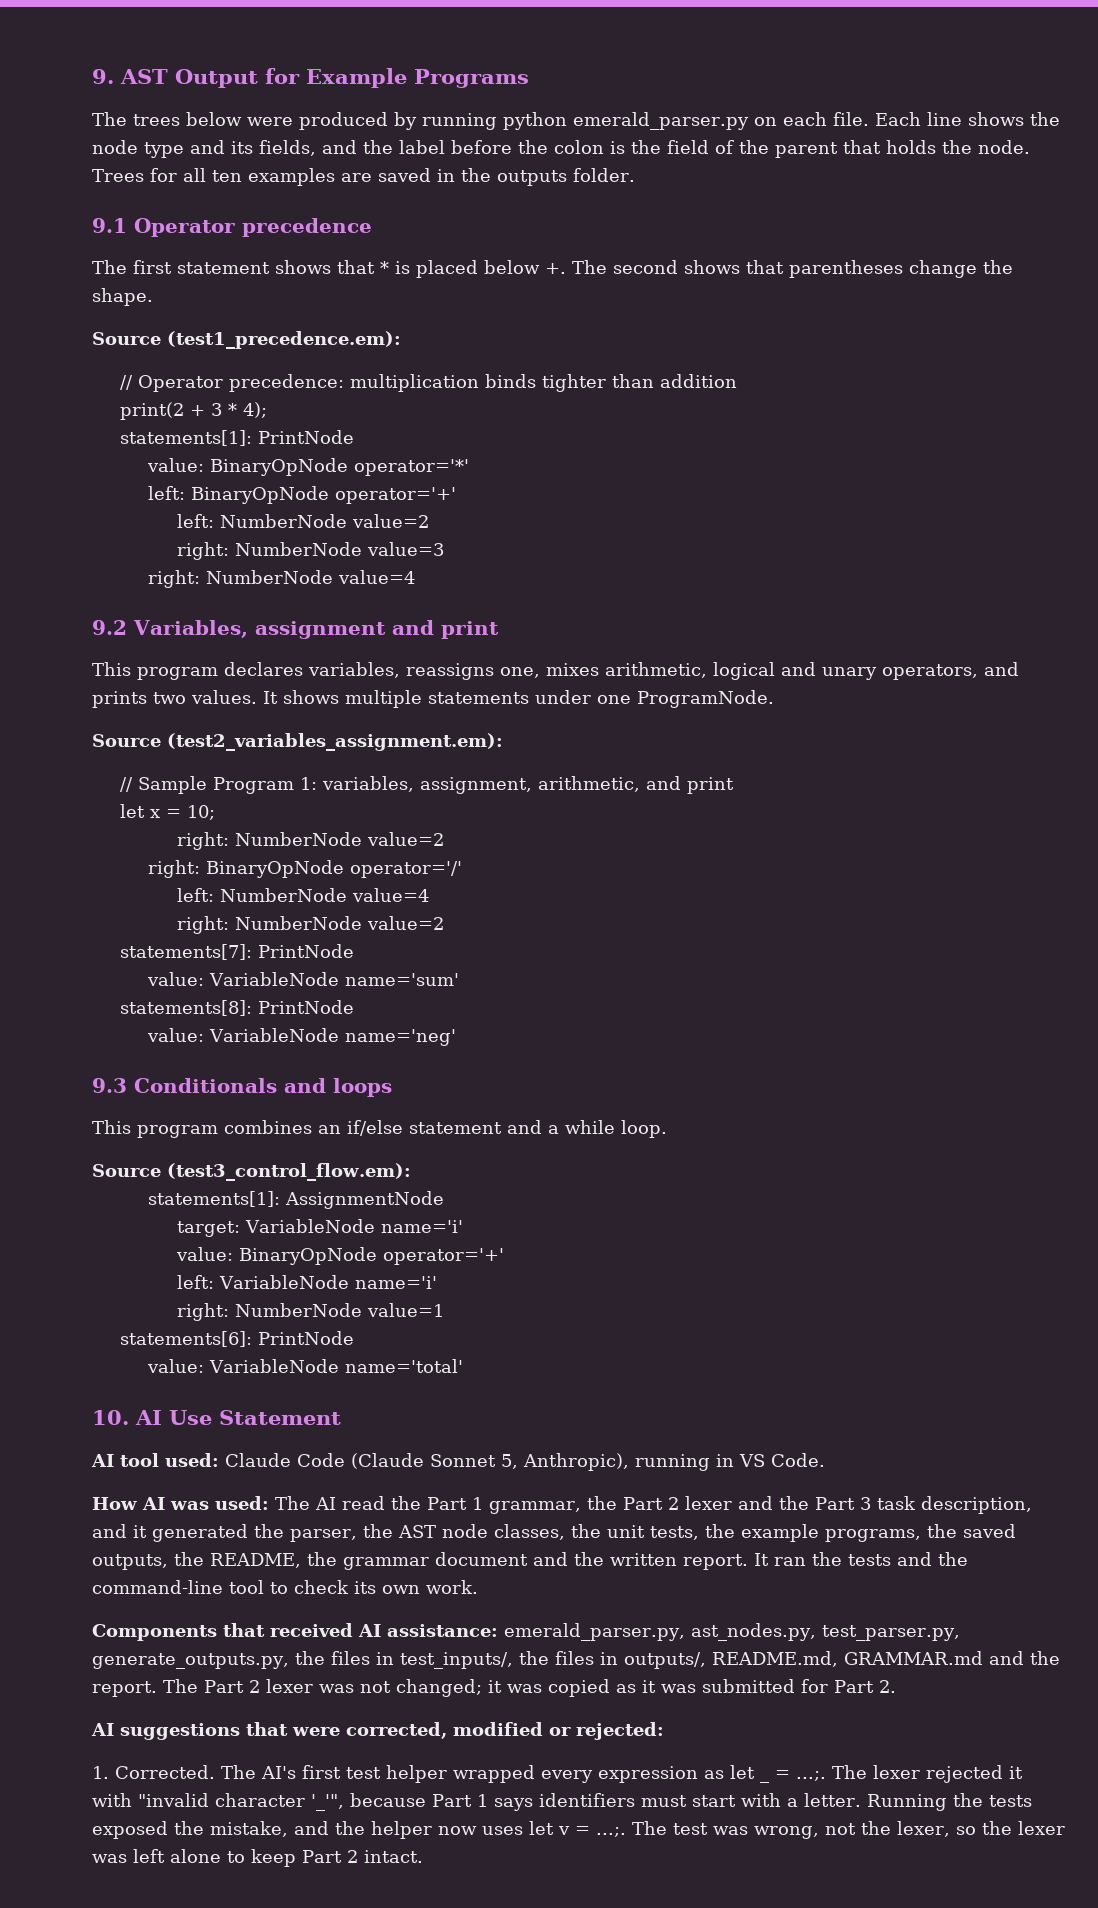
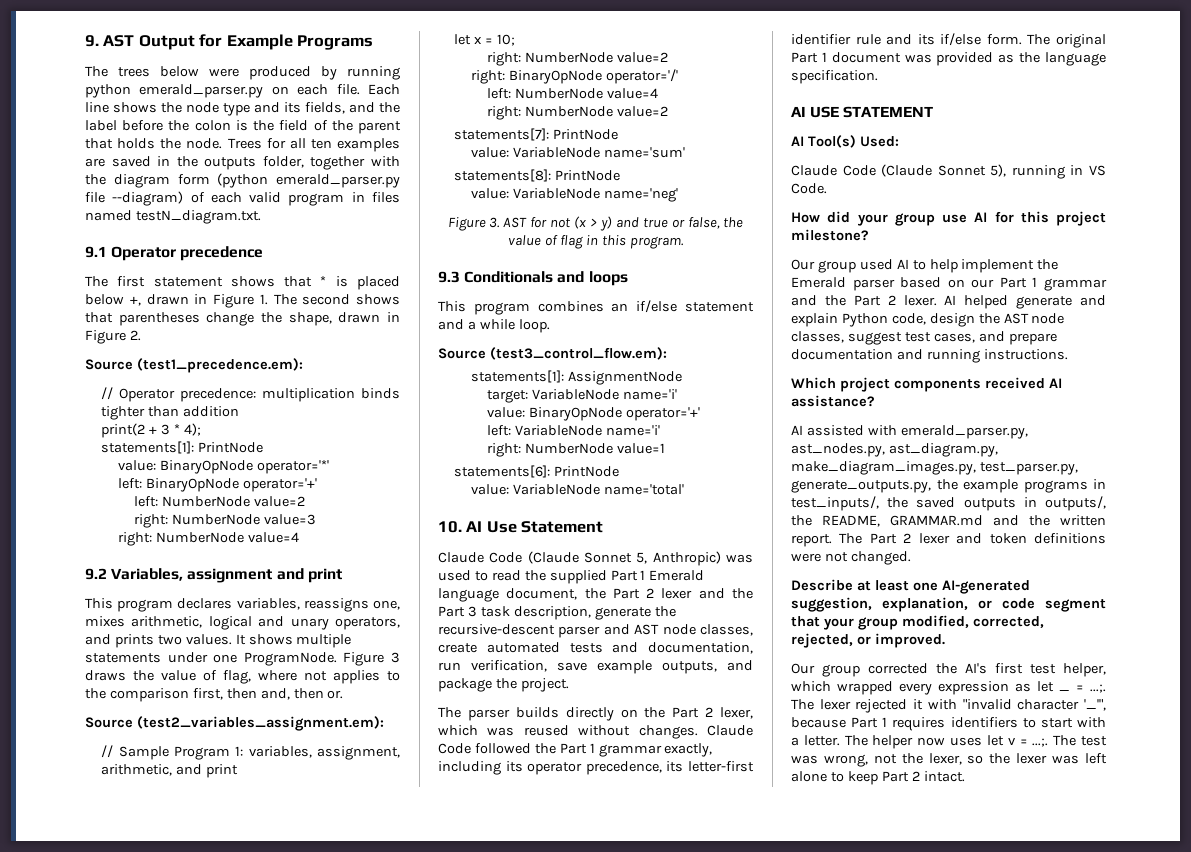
[573,168,635,182] folder. -> [262,156,400,170] [85,173,400,188] [85,191,400,206] [85,210,261,224] folder, together with the diagram form (python emerald_parser.py file --diagram) of each valid program in files named testN_diagram.txt.
[545,263,566,274] +. -> [129,294,268,308] +, drawn in Figure 1.
[92,288,153,306] shape. -> [288,312,400,326] [85,330,141,344] shape, drawn in Figure 2.
(774, 699) none -> [343,652,401,666] [85,670,400,684] [85,688,344,702] Figure 3 draws the value of flag, where not applies to the comparison first, then and, then or.
(457, 1037) none -> [447,216,744,231] [508,235,684,249] // Figure 3. AST for not (x > y) and true or false, the value of flag in this program.
[91,1453,219,1467] AI tool used: -> (604, 527) none
[523,1453,825,1471] [92,1496,336,1510] Anthropic), running in VS Code. // How AI was used: The AI -> [652,551,753,566] [438,570,488,581] Anthropic) was used to
[427,1497,581,1514] Part 1 grammar, -> [549,570,705,584] [438,588,578,602] supplied Part 1 Emerald language document,
[92,1524,1016,1542] [92,1552,968,1570] [92,1580,478,1594] [92,1623,960,1641] [92,1651,1060,1669] [92,1679,896,1697] [91,1722,664,1740] [92,1765,256,1779] and it generated the parser, the AST node classes, the unit tests, the example programs, the saved outputs, the README, the grammar document and the written report. It ran the tests and the command-line tool to check its own work. // Components that received AI assistance: emerald_parser.py, ast_nodes.py, test_parser.py, generate_outputs.py, the files in test_inputs/, the files in outputs/, README.md, GRAMMAR.md and the report. The Part 2 lexer was not changed; it was copied as it was submitted for Part 2. // AI suggestions that were corrected, modified or rejected: // 1. Corrected. The -> [594,606,676,620] [438,624,753,638] [438,642,753,654] [438,660,753,674] [438,678,569,692] [438,707,753,721] [438,725,753,739] [438,743,713,757] [438,761,754,775] [791,33,1106,48] [791,52,1106,66] [791,70,878,84] [791,106,934,118] [791,135,899,148] [791,164,1106,179] [791,183,827,194] [791,211,1106,226] [791,229,869,241] [791,259,1059,273] [791,277,1107,291] [791,295,1106,309] [791,313,1065,327] [791,331,1057,345] [791,349,1068,363] [791,377,1062,392] [791,395,875,407] [791,425,1028,439] [791,443,998,457] [791,461,1078,475] [791,479,1106,493] [791,496,1106,511] [791,515,1106,527] [791,533,1106,547] [791,551,911,565] [791,579,1030,594] [791,597,1106,612] [791,615,1044,630] [791,633,945,648] [791,663,957,677] generate the recursive-descent parser and AST node classes, create automated tests and documentation, run verification, save example outputs, and package the project. // The parser builds directly on the Part 2 lexer, which was reused without changes. Claude Code followed the Part 1 grammar exactly, including its operator precedence, its letter-first identifier rule and its if/else form. The original Part 1 document was provided as the language specification. // AI USE STATEMENT // AI Tool(s) Used: // Claude Code (Claude Sonnet 5), running in VS Code. // How did your group use AI for this project milestone? // Our group used AI to help implement the Emerald parser based on our Part 1 grammar and the Part 2 lexer. AI helped generate and explain Python code, design the AST node classes, suggest test cases, and prepare documentation and running instructions. // Which project components received AI assistance? // AI assisted with emerald_parser.py, ast_nodes.py, ast_diagram.py, make_diagram_images.py, test_parser.py, generate_outputs.py, the example programs in test_inputs/, the saved outputs in outputs/, the README, GRAMMAR.md and the written report. The Part 2 lexer and token definitions were not changed. // Describe at least one AI-generated suggestion, explanation, or code segment that your group modified, corrected, rejected, or improved. // Our group corrected the
[386,1765,447,1783] helper -> [1063,663,1106,677] [791,681,831,692] helper, which
[493,1793,687,1811] says identifiers must -> [892,717,1036,731] requires identifiers to
[866,1793,1032,1811] [92,1821,365,1839] Running the tests exposed the mistake, and the -> [844,735,868,746] The

